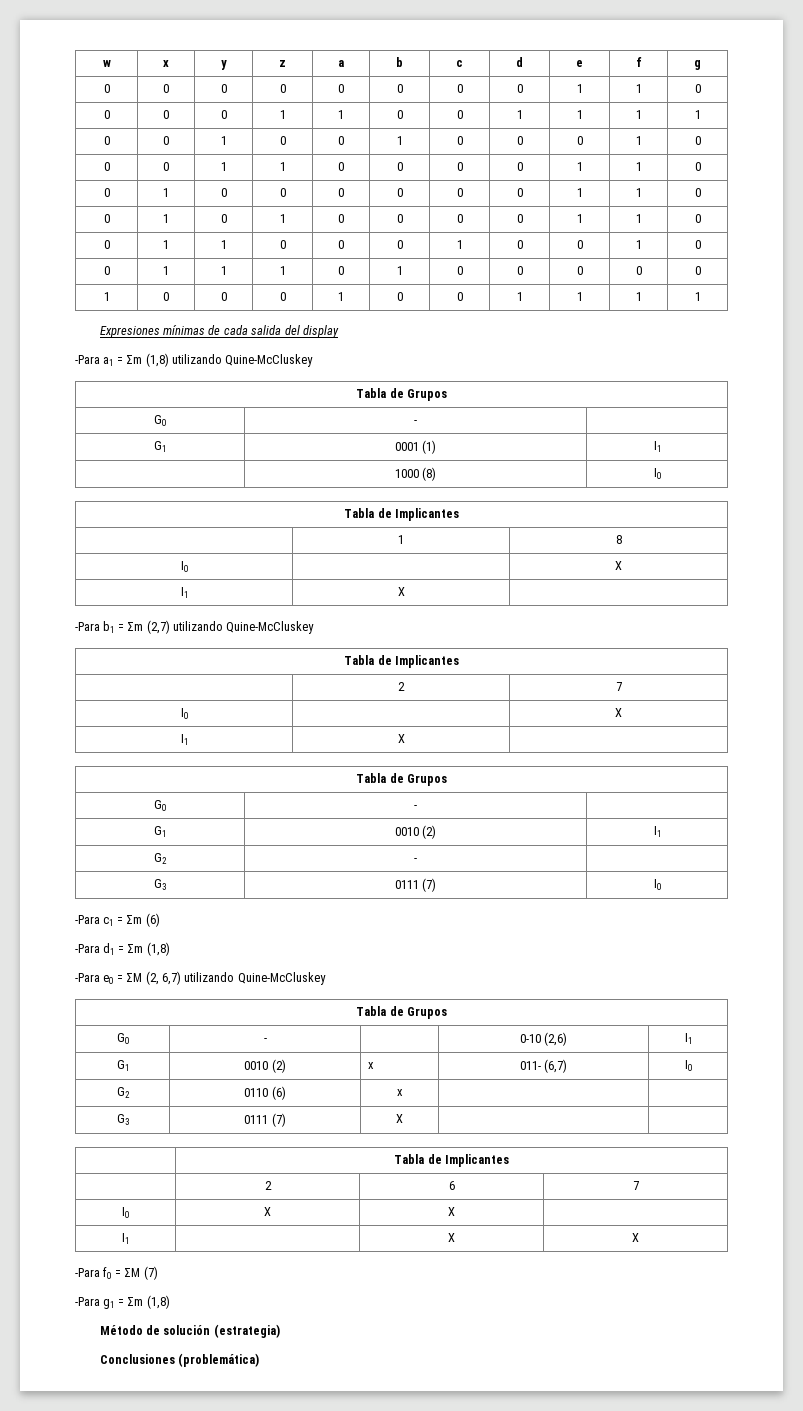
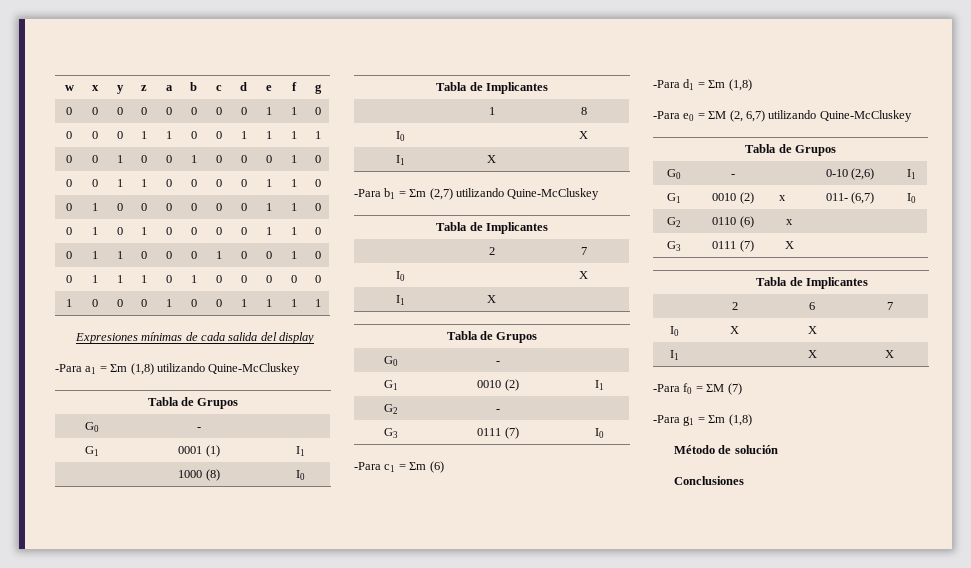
[213,1324,280,1338] (estrategia) -> (778, 449) none
[178,1353,260,1367] (problemática) -> (744, 480) none

